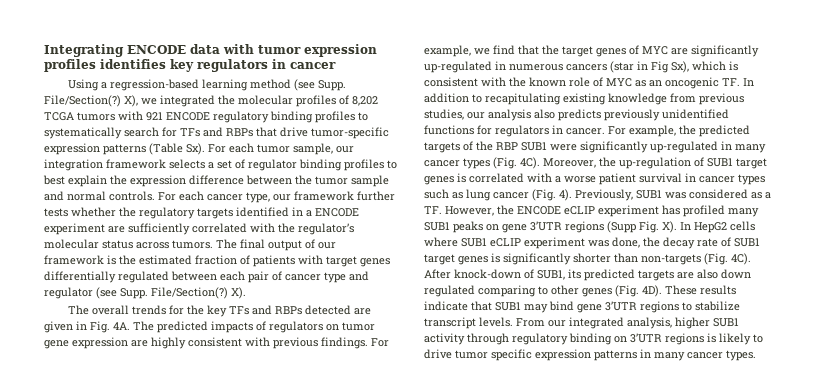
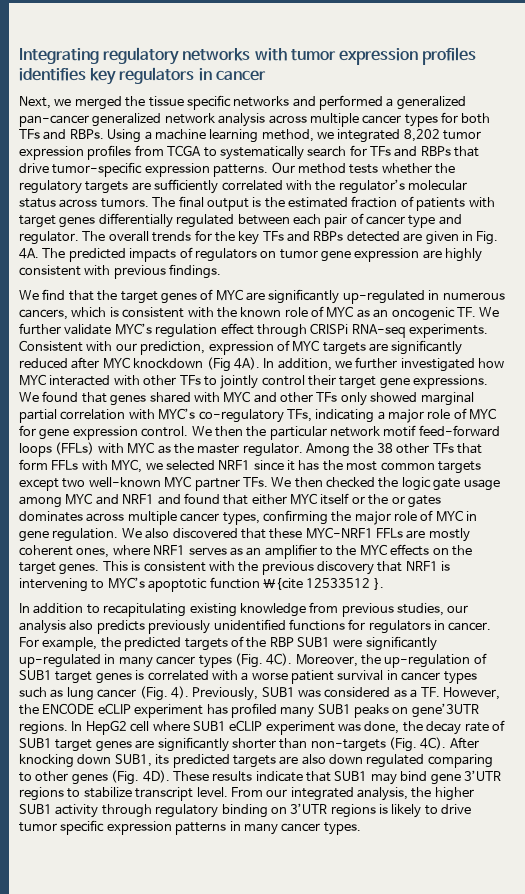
[127,44,220,54] ENCODE data -> [103,47,251,65] regulatory networks
[67,79,346,91] [44,95,378,107] [44,111,355,123] Using a regression-based learning method (see Supp. File/Section(?) X), we integrated the molecular profiles of 8,202 TCGA tumors with 921 ENCODE regulatory binding profiles -> [19,95,466,110] [19,112,491,127] [19,129,482,143] [19,145,202,160] Next, we merged the tissue specific networks and performed a generalized pan-cancer generalized network analysis across multiple cancer types for both TFs and RBPs. Using a machine learning method, we integrated 8,202 tumor expression profiles from TCGA
[103,143,354,155] [44,159,397,171] [43,175,389,187] [44,191,395,203] patterns (Table Sx). For each tumor sample, our integration framework selects a set of regulator binding profiles to best explain the expression difference between the tumor sample and normal controls. For each cancer type, our framework further -> [213,162,346,177] patterns. Our method
[236,207,359,217] [44,223,105,235] identified in a ENCODE experiment -> (129, 187) none
[305,239,336,249] [44,255,104,265] of our framework -> (249, 204) none
[44,287,246,299] regulator (see Supp. File/Section(?) X). // -> [19,231,79,245] regulator.
[371,338,389,347] [424,45,490,57] For example, we -> [19,290,39,300] // We
[566,61,689,73] cancers (star in Fig Sx), -> [19,309,68,320] cancers,
(740, 82) none -> [479,307,500,317] [19,323,488,338] [19,340,463,355] [19,357,505,372] [19,374,489,389] [19,391,474,406] [19,408,497,423] [19,425,500,440] [19,442,482,457] [19,459,481,474] [19,476,500,491] [19,493,441,508] [19,510,478,525] [19,527,470,542] [19,544,472,559] [19,561,451,575] [19,577,384,592] We further validate MYC’s regulation effect through CRISPi RNA-seq experiments. Consistent with our prediction, expression of MYC targets are significantly reduced after MYC knockdown (Fig 4A). In addition, we further investigated how MYC interacted with other TFs to jointly control their target gene expressions. We found that genes shared with MYC and other TFs only showed marginal partial correlation with MYC’s co-regulatory TFs, indicating a major role of MYC for gene expression control. We then the particular network motif feed-forward loops (FFLs) with MYC as the master regulator. Among the 38 other TFs that form FFLs with MYC, we selected NRF1 since it has the most common targets except two well-known MYC partner TFs. We then checked the logic gate usage among MYC and NRF1 and found that either MYC itself or the or gates dominates across multiple cancer types, confirming the major role of MYC in gene regulation. We also discovered that these MYC-NRF1 FFLs are mostly coherent ones, where NRF1 serves as an amplifier to the MYC effects on the target genes. This is consistent with the previous discovery that NRF1 is intervening to MYC’s apoptotic function \{cite 12533512 }. //
[502,221,677,233] gene 3’UTR regions (Supp Fig. X). -> [411,703,479,718] [19,721,68,735] gene’3UTR regions.
[730,221,755,231] cells -> [130,721,150,732] cell
[491,253,500,263] is -> [135,740,155,749] are
[454,269,534,279] knock-down of -> [19,754,112,768] knocking down
[479,317,513,327] levels. -> [196,787,228,797] level.
(672, 323) none -> [411,787,432,798] the

